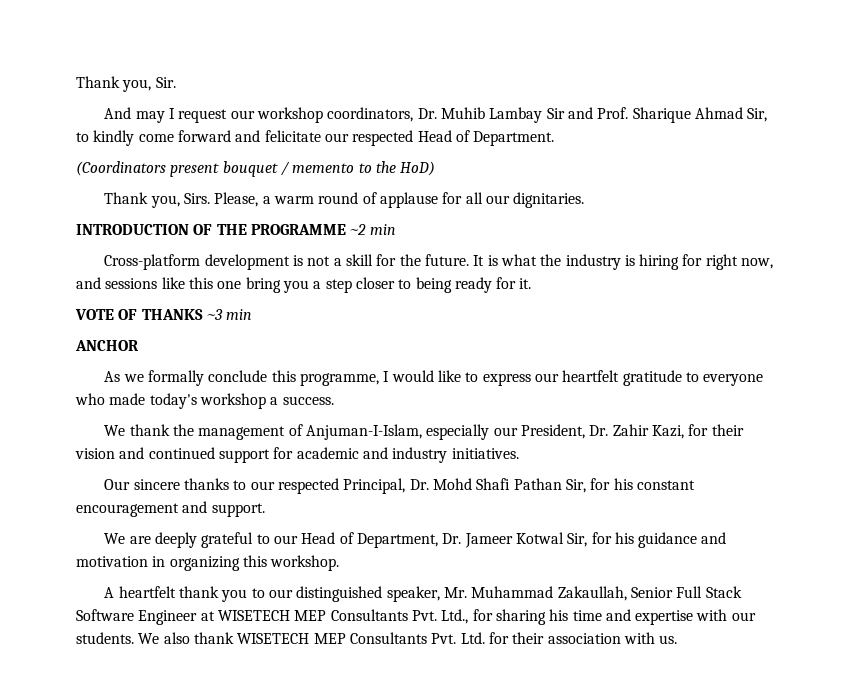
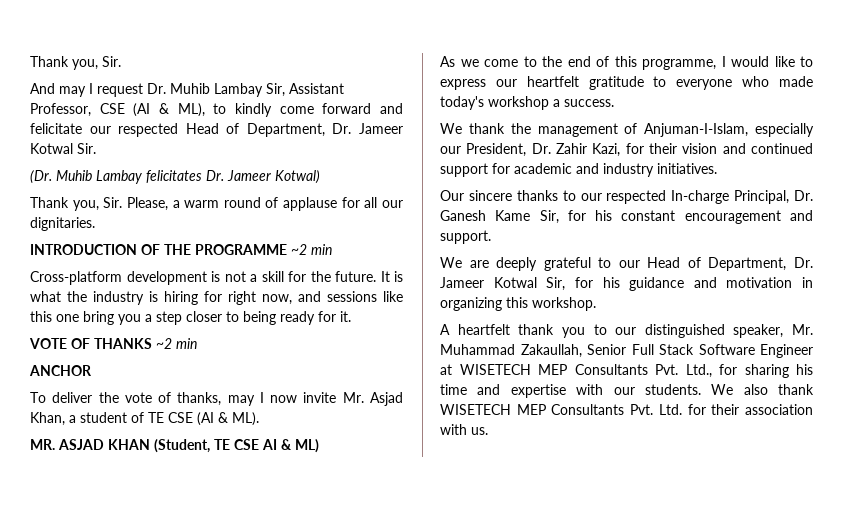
[230,107,768,123] our workshop coordinators, Dr. Muhib Lambay Sir and Prof. Sharique Ahmad Sir, -> [147,83,344,97] [30,103,205,117] Dr. Muhib Lambay Sir, Assistant Professor, CSE (AI & ML),
[473,131,555,146] [76,161,436,177] [104,192,210,208] Department. // (Coordinators present bouquet / memento to the HoD) // Thank you, Sirs. -> [246,123,403,137] [30,143,96,154] [30,170,320,184] [30,197,123,211] Department, Dr. Jameer Kotwal Sir. // (Dr. Muhib Lambay felicitates Dr. Jameer Kotwal) // Thank you, Sir.
[206,309,223,320] ~3 -> [156,338,172,349] ~2
[104,370,268,386] As we formally conclude -> [30,392,403,406] [30,412,259,426] [30,439,319,453] [440,56,609,67] To deliver the vote of thanks, may I now invite Mr. Asjad Khan, a student of TE CSE (AI & ML). // MR. ASJAD KHAN (Student, TE CSE AI & ML) // As we come to the end of
(339, 486) none -> [671,190,730,204] In-charge
[432,478,562,490] Mohd Shafi Pathan -> [440,210,531,221] Ganesh Kame

